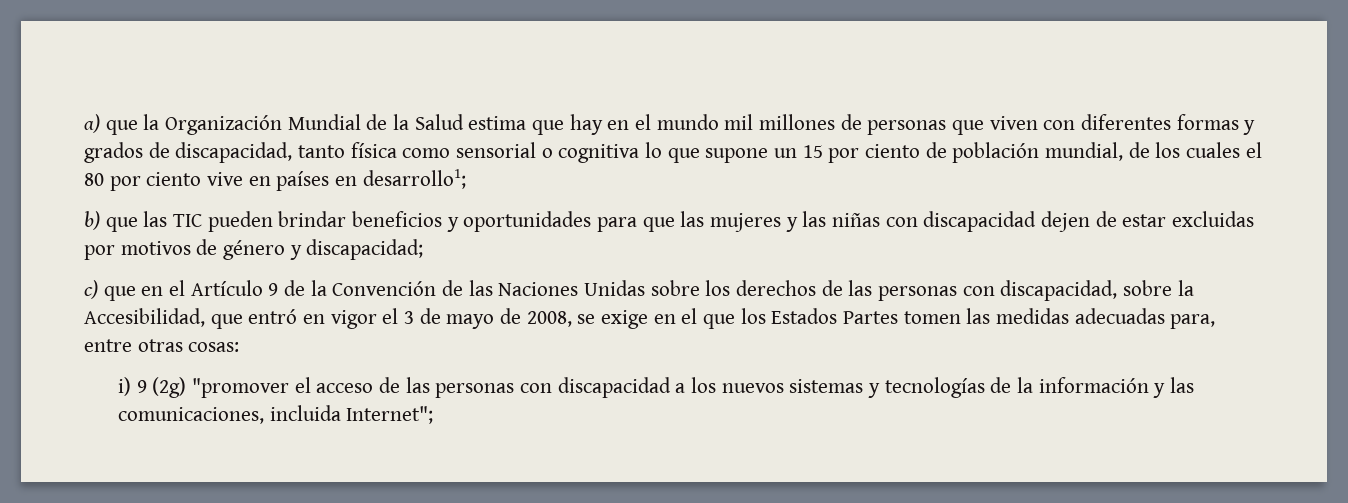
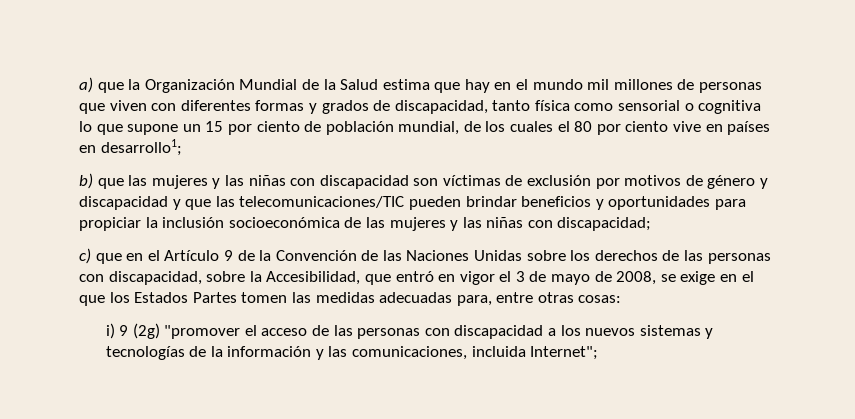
[173,214,203,227] TIC -> [151,175,769,189] [79,196,405,210] mujeres y las niñas con discapacidad son víctimas de exclusión por motivos de género y discapacidad y que las telecomunicaciones/TIC
[642,211,1255,232] [84,239,302,260] que las mujeres y las niñas con discapacidad dejen de estar excluidas por motivos de género y -> [79,217,553,231] propiciar la inclusión socioeconómica de las mujeres y las niñas con

